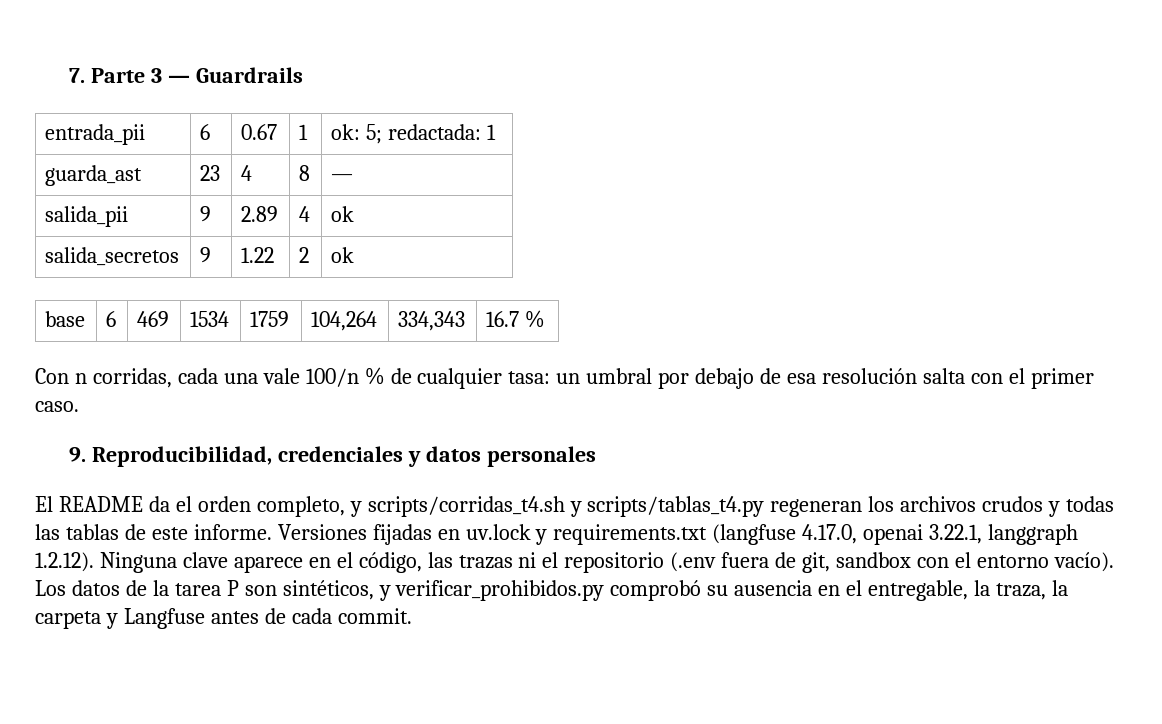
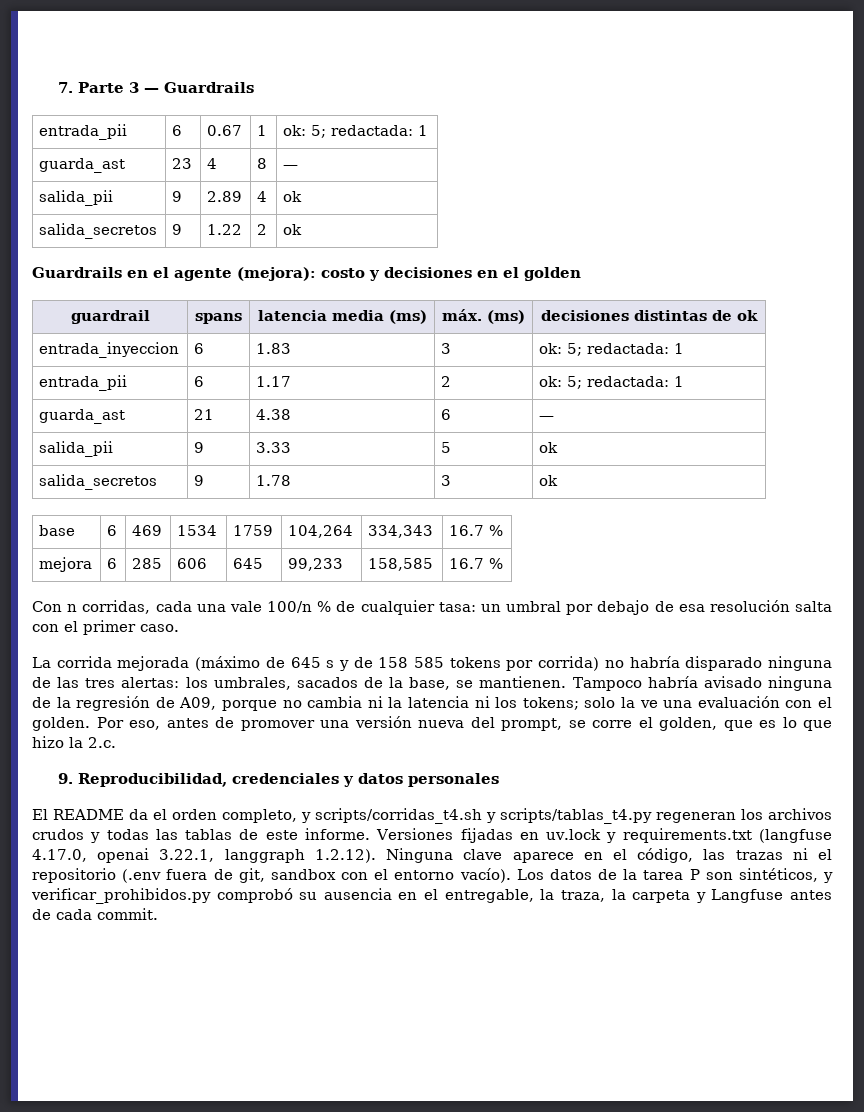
(355, 255) none -> [32,267,581,281] [70,310,150,324] [195,313,242,324] [257,310,427,324] [442,309,525,324] [541,310,758,321] [39,342,180,358] [194,343,205,354] [256,343,292,354] [441,343,452,354] [539,343,685,356] [39,375,128,391] [194,376,205,387] [256,376,292,387] [441,376,452,387] [539,376,685,389] [39,409,126,424] [194,409,215,420] [256,409,292,420] [441,409,452,420] [539,416,555,420] [39,441,114,457] [194,442,205,453] [256,442,292,453] [441,442,452,453] [539,442,559,453] [39,474,158,490] [194,475,205,486] [256,475,292,486] [441,475,452,486] [539,475,559,486] // Guardrails en el agente (mejora): costo y decisiones en el golden // guardrail | spans | latencia media (ms) | máx. (ms) | decisiones distintas de ok // entrada_inyeccion | 6 | 1.83 | 3 | ok: 5; redactada: 1 // entrada_pii | 6 | 1.17 | 2 | ok: 5; redactada: 1 // guarda_ast | 21 | 4.38 | 6 | — // salida_pii | 9 | 3.33 | 5 | ok // salida_secretos | 9 | 1.78 | 3 | ok
(546, 319) none -> [39,557,93,572] [107,558,118,569] [132,558,163,569] [177,558,208,569] [233,558,264,569] [288,558,344,571] [368,558,434,571] [449,558,504,569] // mejora | 6 | 285 | 606 | 645 | 99,233 | 158,585 | 16.7 %
(79, 406) none -> [32,656,832,671] [32,676,832,691] [32,696,833,711] [32,716,832,731] [32,736,116,748] // La corrida mejorada (máximo de 645 s y de 158 585 tokens por corrida) no habría disparado ninguna de las tres alertas: los umbrales, sacados de la base, se mantienen. Tampoco habría avisado ninguna de la regresión de A09, porque no cambia ni la latencia ni los tokens; solo la ve una evaluación con el golden. Por eso, antes de promover una versión nueva del prompt, se corre el golden, que es lo que hizo la 2.c.

